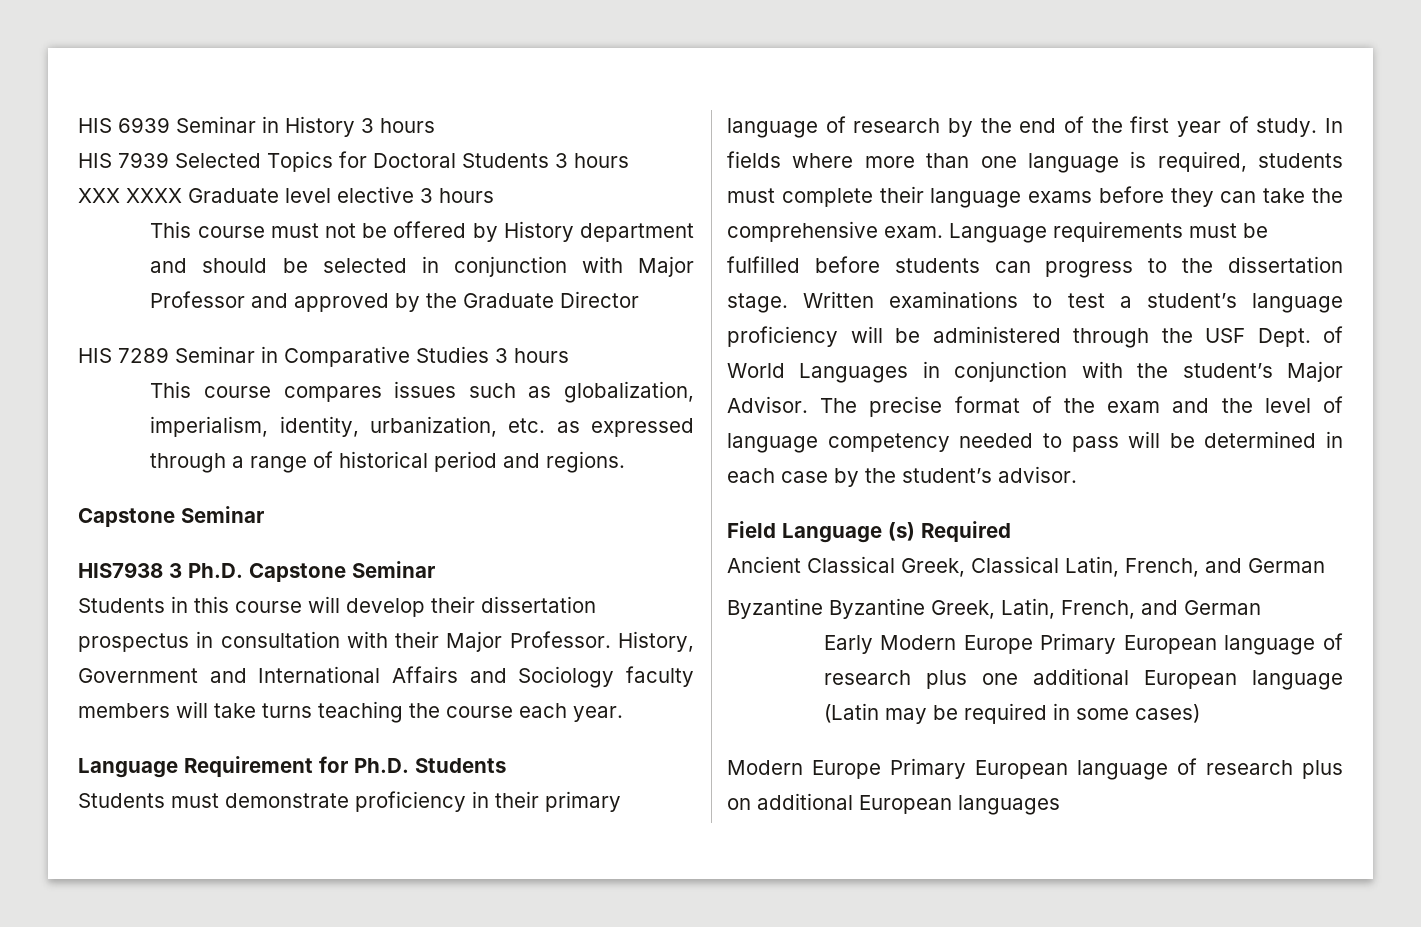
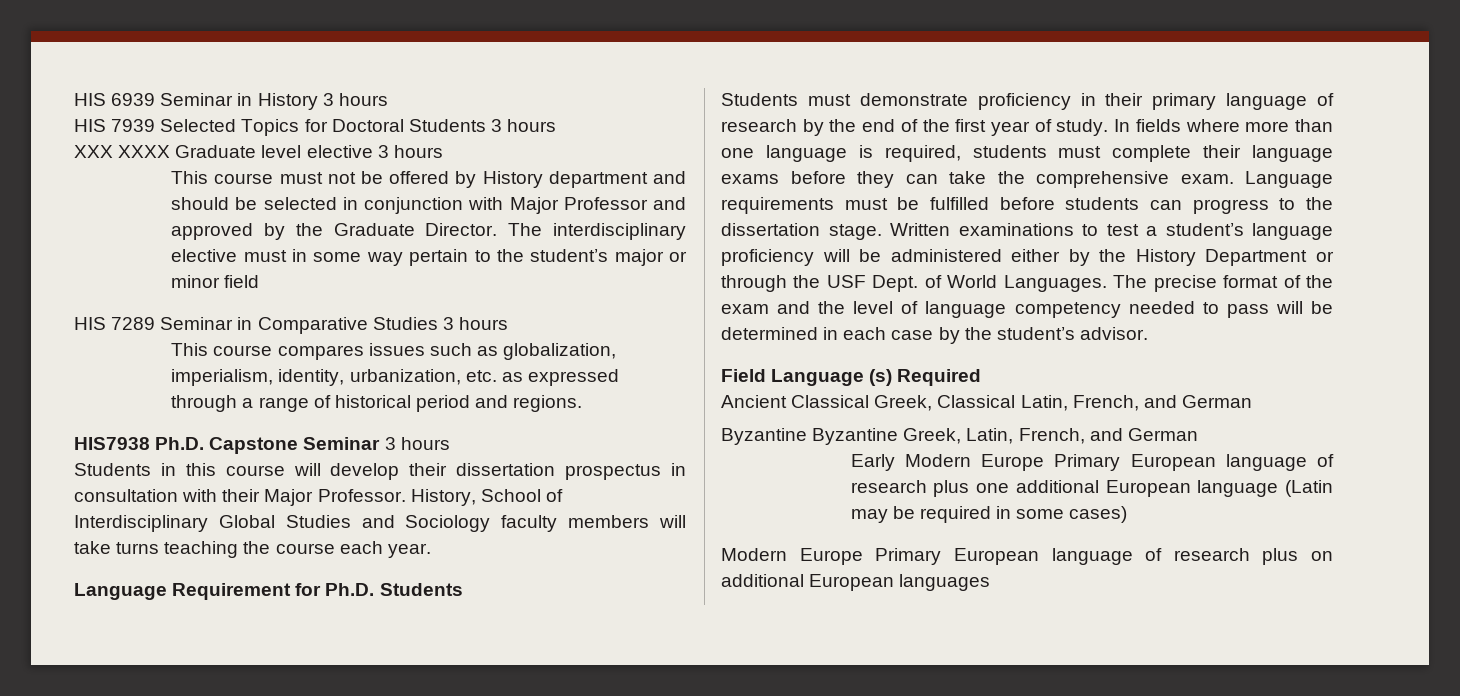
[560,291,640,308] Director -> [425,223,686,240] [171,249,687,266] [171,275,260,288] Director. The interdisciplinary elective must in some way pertain to the student’s major or minor field
[78,506,264,527] // Capstone Seminar -> (583, 403) none
[169,563,182,578] 3 -> (150, 443) none
(435, 569) none -> [384,437,450,450] 3 hours
[78,666,458,683] Government and International Affairs -> [480,489,563,502] [74,515,351,532] School of Interdisciplinary Global Studies
(1061, 334) none -> [1011,249,1334,266] either by the History Department or
[799,361,1343,383] [727,396,808,413] Languages in conjunction with the student’s Major Advisor. -> [1003,275,1107,292] Languages.

